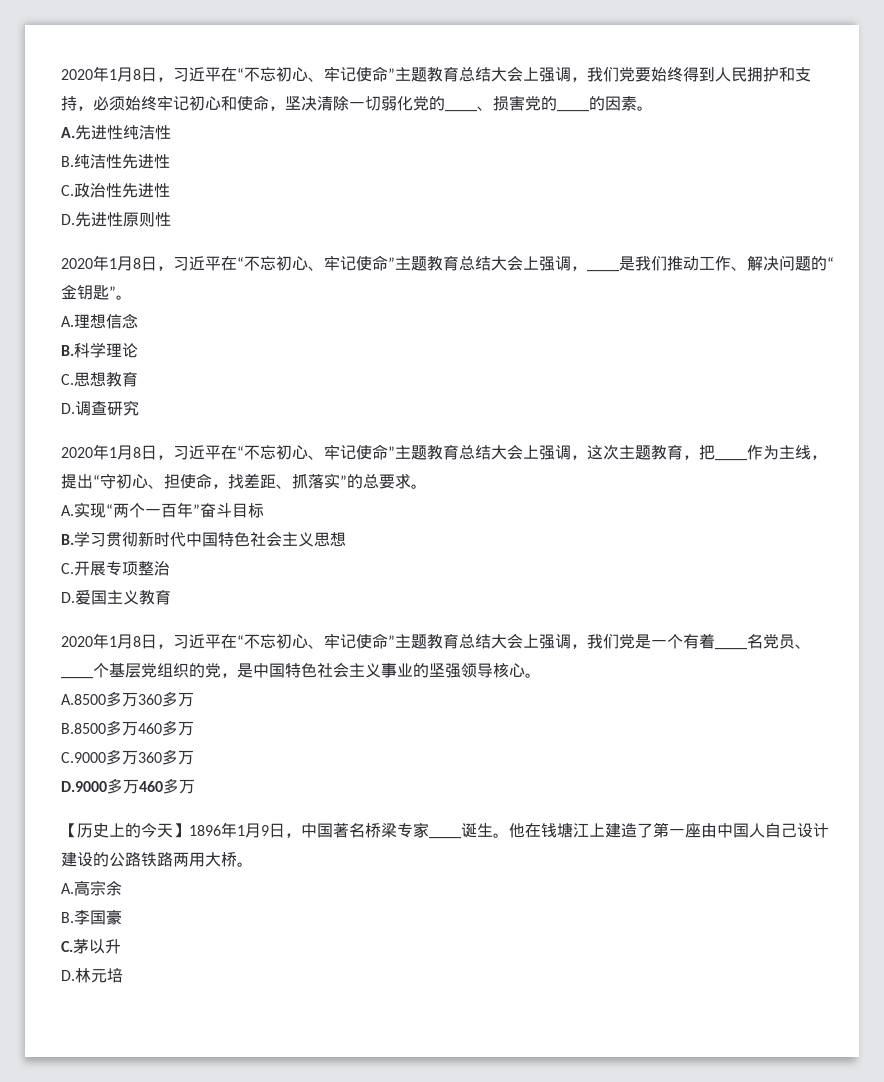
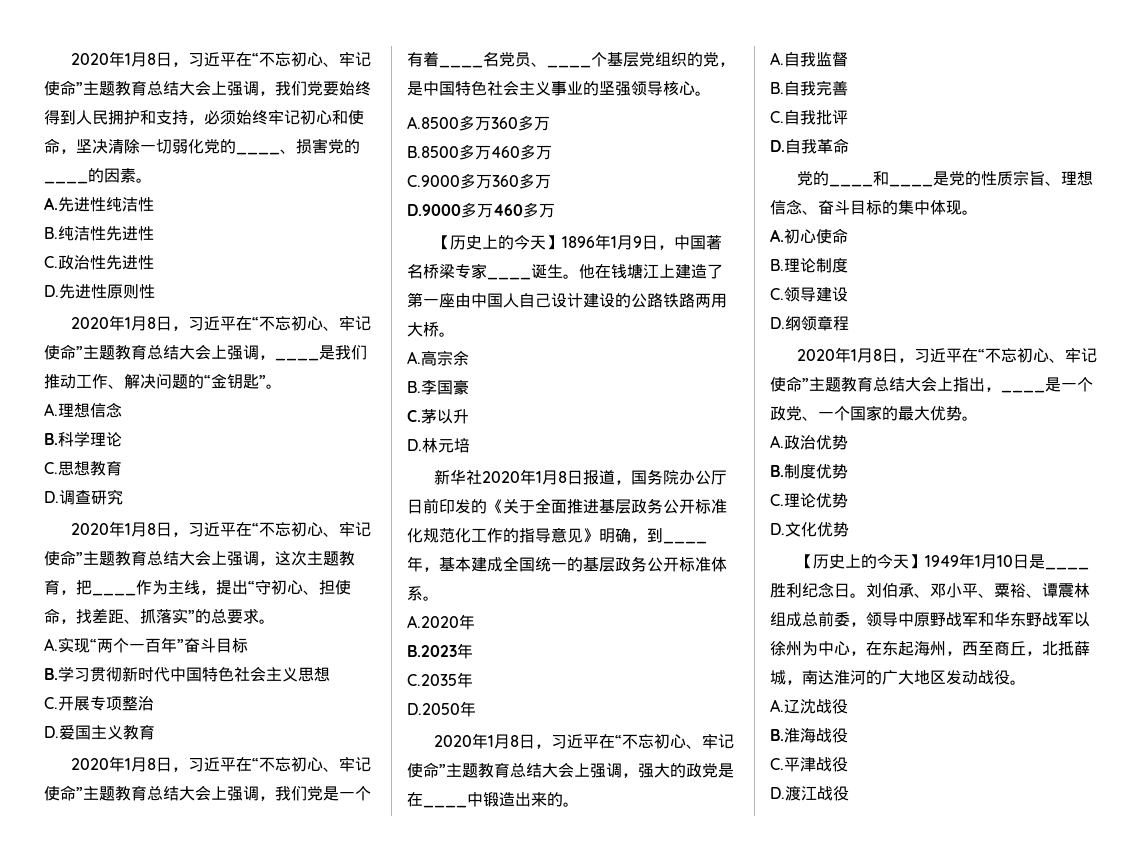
(123, 975) none -> [434,469,728,485] [407,498,727,514] [407,527,707,544] [407,556,727,572] [407,586,439,601] [407,614,475,630] [407,643,473,659] [407,672,473,688] [407,701,476,717] [434,733,735,749] [407,762,734,778] [407,792,579,808] [770,52,848,67] [770,80,848,96] [770,110,848,125] [770,138,849,154] [797,170,1094,187] [770,199,978,215] [770,228,848,244] [770,258,848,273] [770,287,848,302] [770,316,849,331] [797,347,1098,363] [770,376,1093,393] [770,405,978,421] [770,435,848,450] [770,464,848,479] [770,493,848,508] [770,522,849,537] [797,553,1090,570] [770,582,1090,598] [770,611,1090,627] [770,641,1090,656] [770,670,1026,685] [770,699,848,714] [770,728,848,743] [770,757,848,772] [770,786,849,801] // 新华社2020年1月8日报道，国务院办公厅日前印发的《关于全面推进基层政务公开标准化规范化工作的指导意见》明确，到____年，基本建成全国统一的基层政务公开标准体系。 // A.2020年 // B.2023年 // C.2035年 // D.2050年 // 2020年1月8日，习近平在“不忘初心、牢记使命”主题教育总结大会上强调，强大的政党是在____中锻造出来的。 // A.自我监督 // B.自我完善 // C.自我批评 // D.自我革命 // 党的____和____是党的性质宗旨、理想信念、奋斗目标的集中体现。 // A.初心使命 // B.理论制度 // C.领导建设 // D.纲领章程 // 2020年1月8日，习近平在“不忘初心、牢记使命”主题教育总结大会上指出，____是一个政党、一个国家的最大优势。 // A.政治优势 // B.制度优势 // C.理论优势 // D.文化优势 // 【历史上的今天】1949年1月10日是____胜利纪念日。刘伯承、邓小平、粟裕、谭震林组成总前委，领导中原野战军和华东野战军以徐州为中心，在东起海州，西至商丘，北抵薛城，南达淮河的广大地区发动战役。 // A.辽沈战役 // B.淮海战役 // C.平津战役 // D.渡江战役

